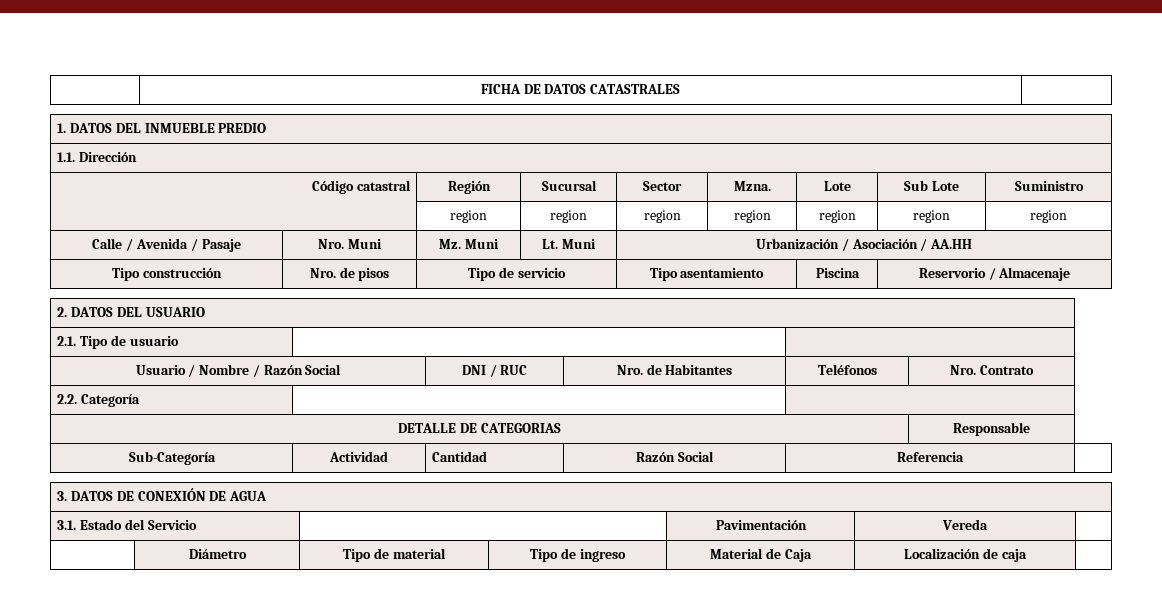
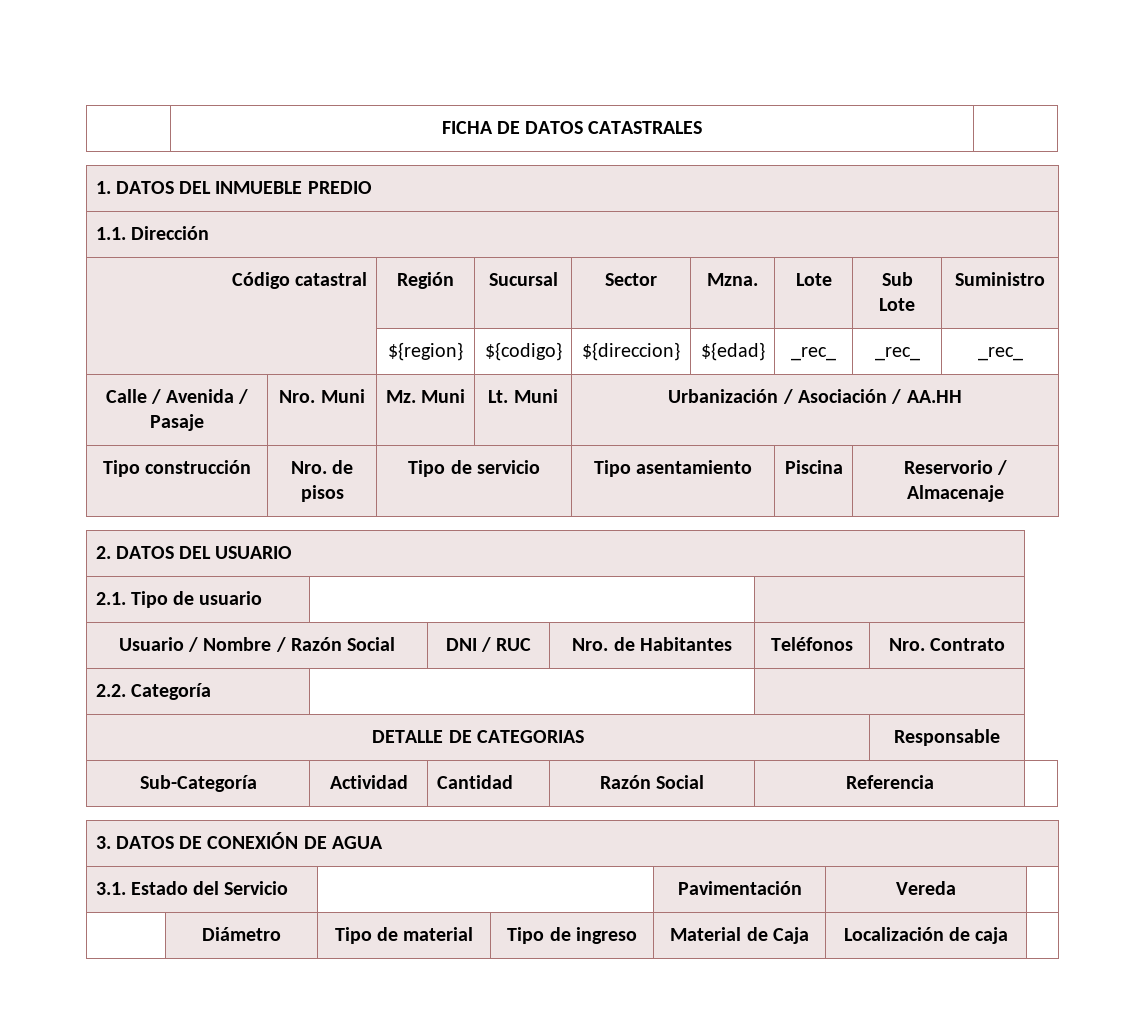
[450,210,487,223] [550,210,587,223] [643,210,681,223] [733,210,771,223] [818,210,856,223] [913,210,950,223] [1030,210,1067,223] region | region | region | region | region | region | region -> [388,342,463,361] [484,342,562,361] [582,342,680,361] [700,342,765,361] [791,347,836,361] [874,347,920,361] [977,347,1023,361] ${region} | ${codigo} | ${direccion} | ${edad} | _rec_ | _rec_ | _rec_

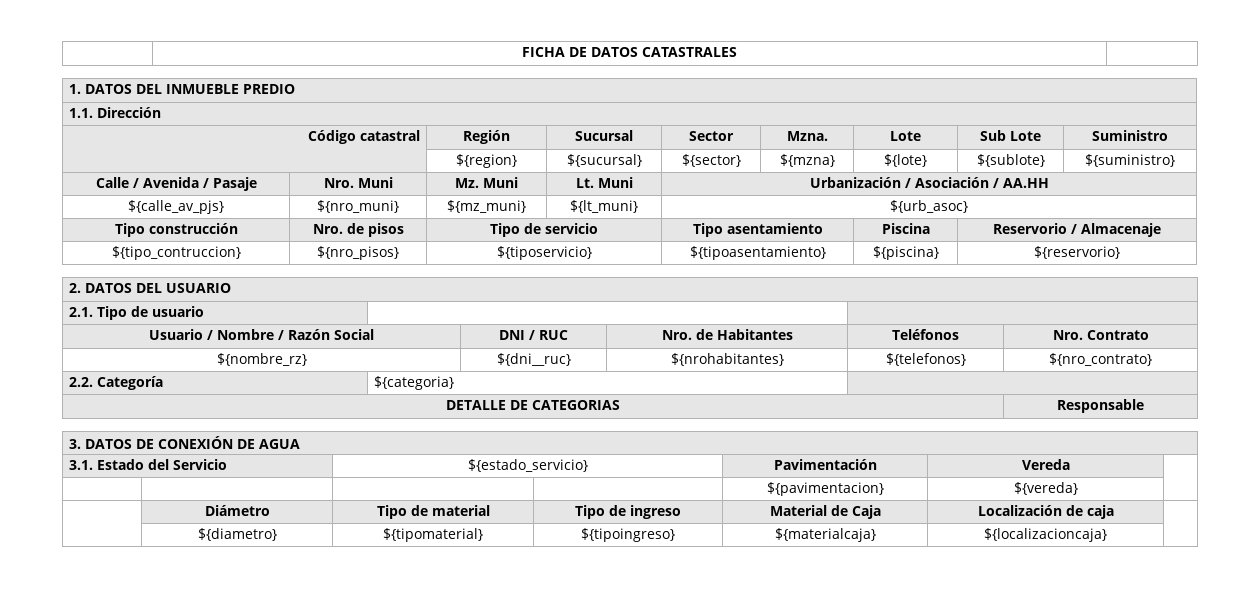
[484,342,562,361] [582,342,680,361] [700,342,765,361] [791,347,836,361] [874,347,920,361] [977,347,1023,361] ${codigo} | ${direccion} | ${edad} | _rec_ | _rec_ | _rec_ -> [566,154,642,167] [681,154,741,167] [779,154,835,167] [884,154,927,167] [976,154,1045,167] [1085,154,1175,167] ${sucursal} | ${sector} | ${mzna} | ${lote} | ${sublote} | ${suministro}
(962, 396) none -> [128,200,224,214] [317,200,399,213] [447,200,526,213] [570,200,638,213] [890,200,969,213] // ${calle_av_pjs} | ${nro_muni} | ${mz_muni} | ${lt_muni} | ${urb_asoc}
(1004, 493) none -> [111,246,241,260] [317,246,399,260] [496,246,592,260] [689,246,826,260] [872,246,939,260] [1034,246,1120,259] // ${tipo_contruccion} | ${nro_pisos} | ${tiposervicio} | ${tipoasentamiento} | ${piscina} | ${reservorio}
(1006, 644) none -> [216,353,307,366] [496,353,571,366] [670,353,784,366] [885,353,966,366] [1049,353,1152,366] // ${nombre_rz} | ${dni__ruc} | ${nrohabitantes} | ${telefonos} | ${nro_contrato}
(211, 691) none -> [374,376,455,390] ${categoria}
[139,775,257,792] [329,775,408,789] [436,775,513,789] [599,775,705,789] [845,775,934,789] // Sub-Categoría | Actividad | Cantidad | Razón Social | Referencia | -> (1144, 406) none
(289, 888) none -> [467,459,588,472] ${estado_servicio}
(956, 888) none -> [766,482,884,496] [1013,482,1078,495] // | | | | ${pavimentacion} | ${vereda} |
(1009, 935) none -> [197,528,277,541] [383,528,483,542] [581,528,675,542] [774,528,876,542] [984,528,1107,542] // | ${diametro} | ${tipomaterial} | ${tipoingreso} | ${materialcaja} | ${localizacioncaja} |

